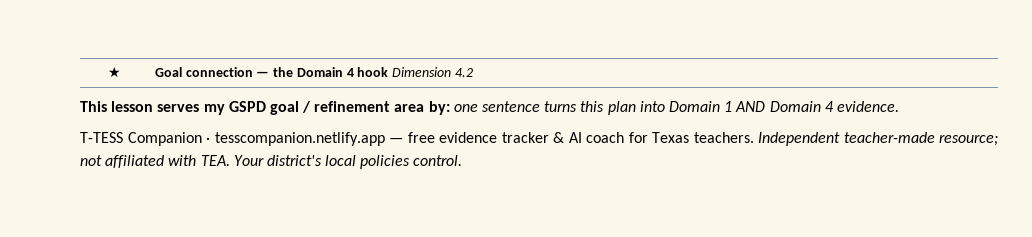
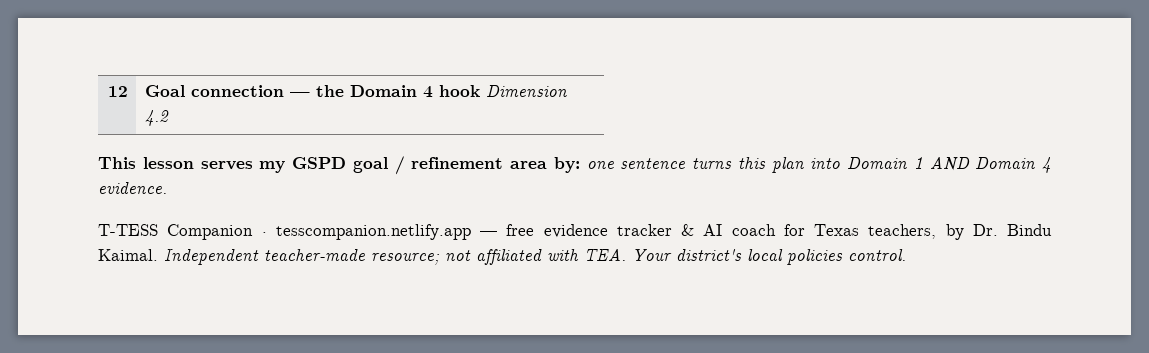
[108,66,121,78] ★ -> [107,86,128,97] 12
[693,132,754,143] teachers. -> [868,224,1052,240] [98,249,158,261] teachers, by Dr. Bindu Kaimal.

